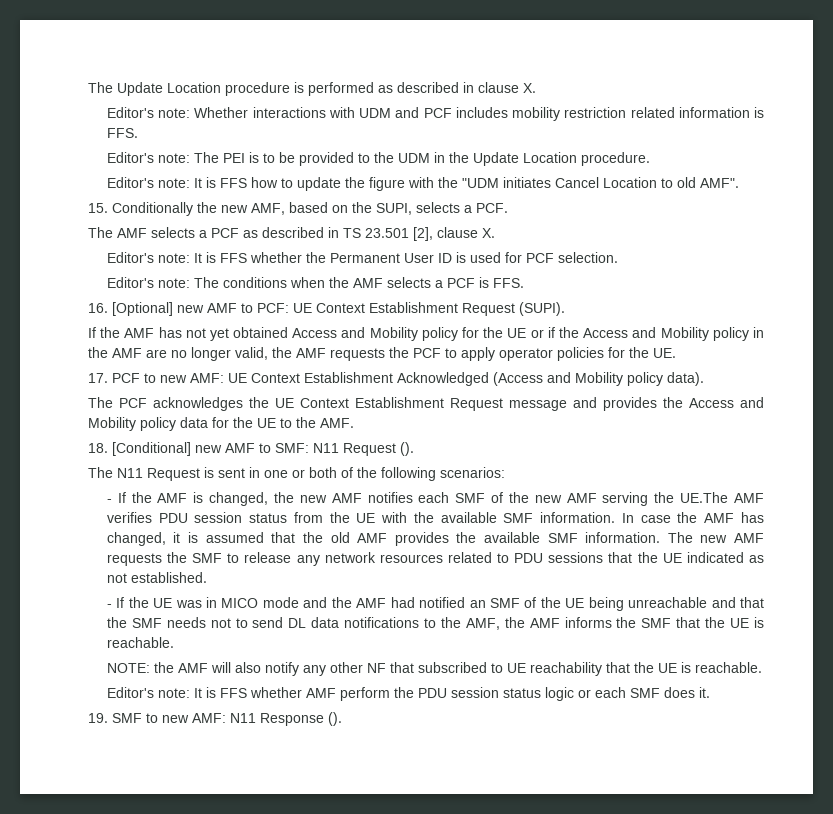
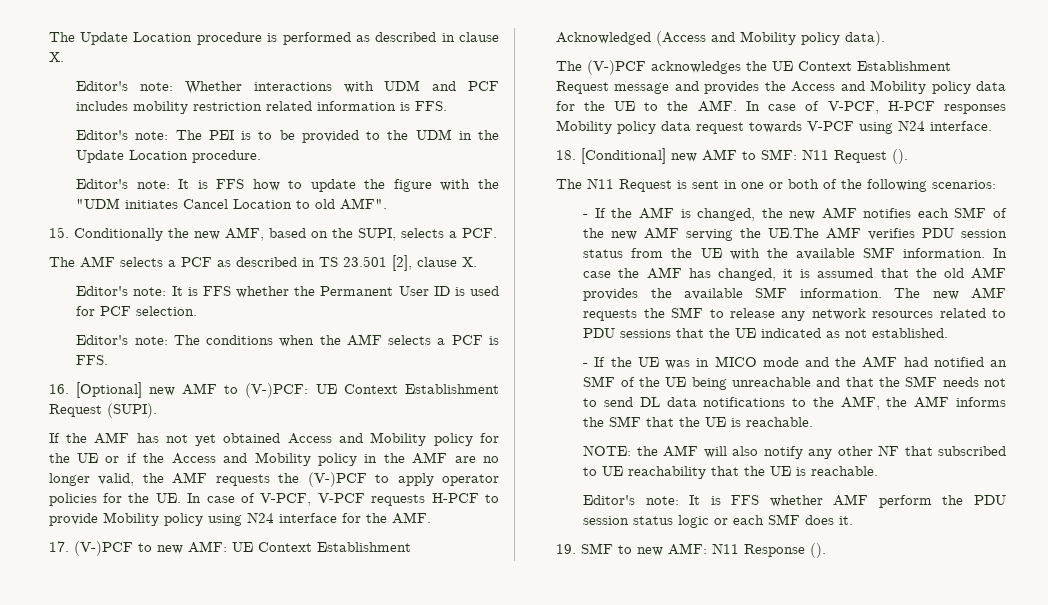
[256,303,289,313] PCF: -> [245,383,309,398] (V-)PCF:
[412,348,441,358] PCF -> [307,472,367,487] (V-)PCF
(676, 353) none -> [187,493,499,506] [48,512,431,526] In case of V-PCF, V-PCF requests H-PCF to provide Mobility policy using N24 interface for the AMF.
[111,373,140,383] PCF -> [73,541,133,556] (V-)PCF
[118,398,147,408] PCF -> [586,60,646,75] (V-)PCF
(354, 423) none -> [745,101,1006,114] [555,120,992,134] In case of V-PCF, H-PCF responses Mobility policy data request towards V-PCF using N24 interface.

